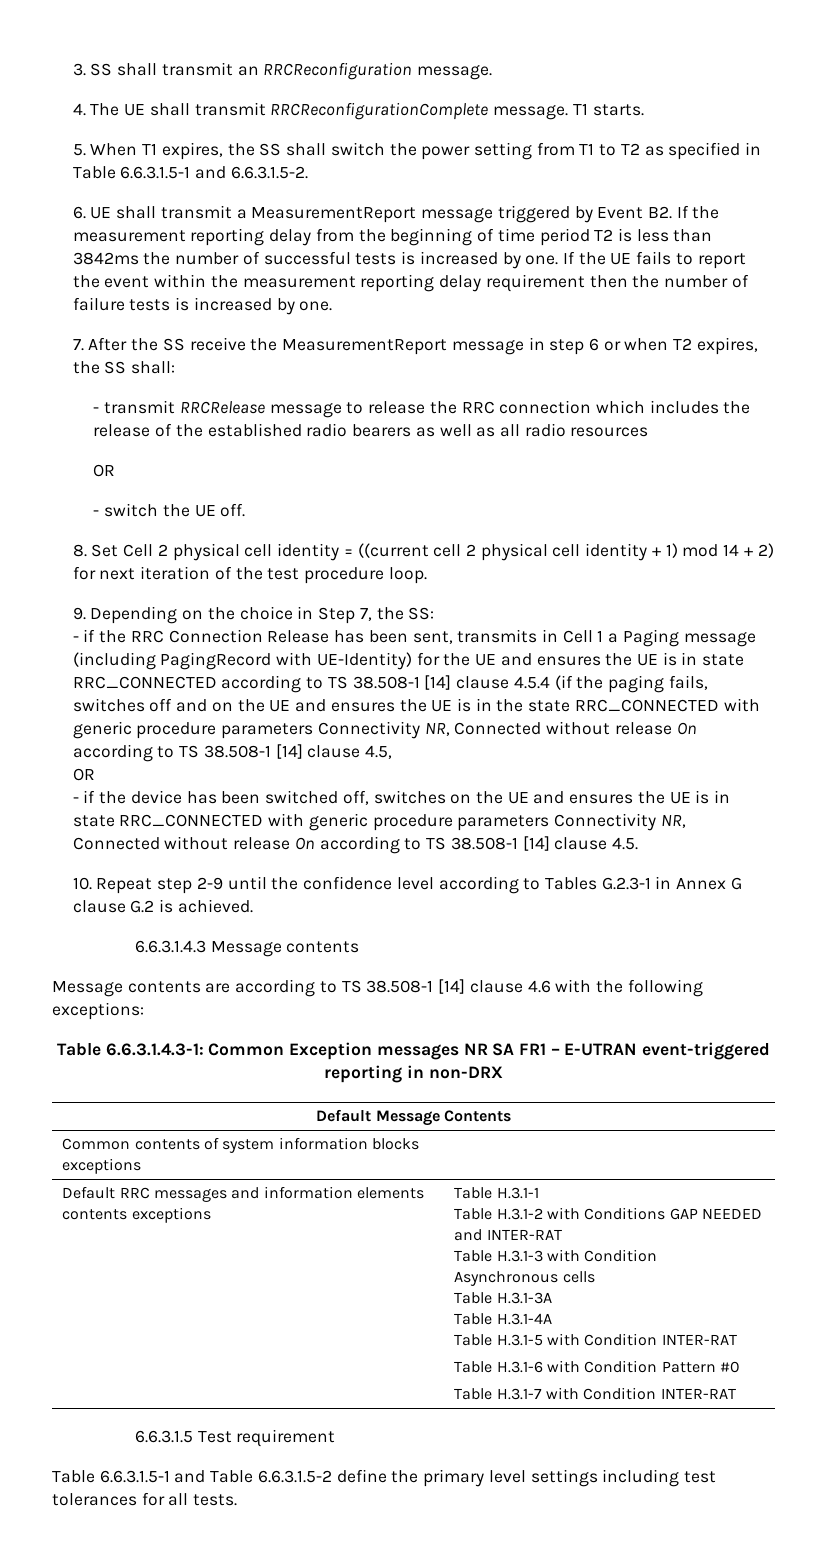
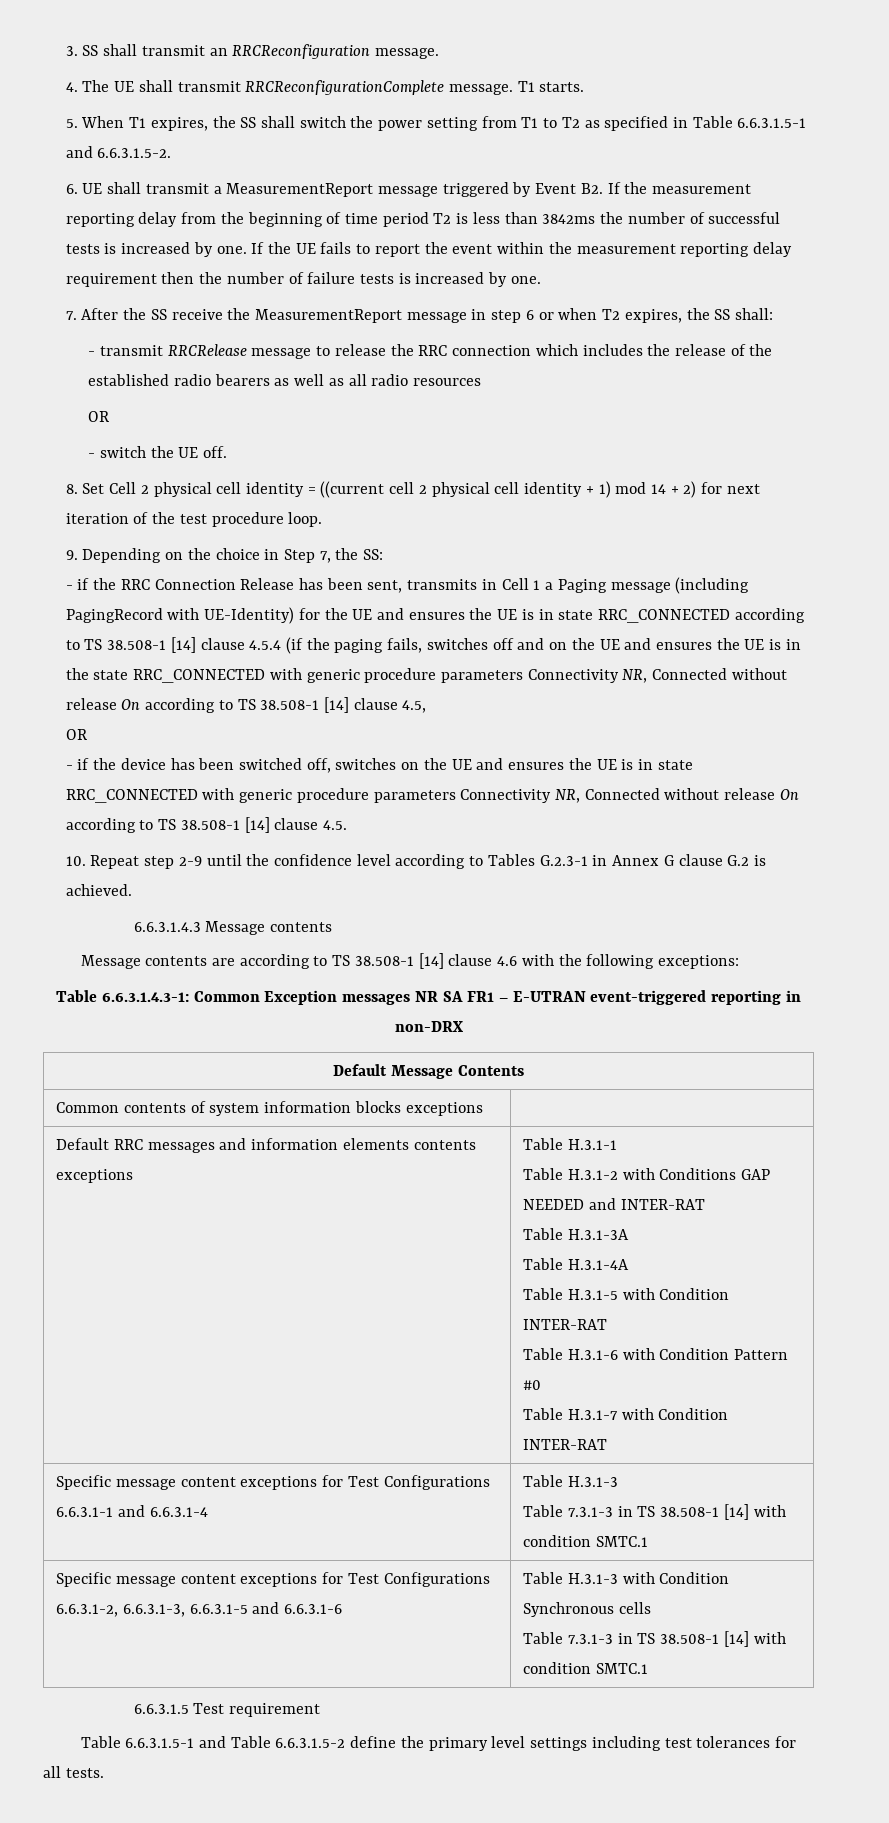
[454,1249,658,1262] [454,1271,595,1286] // Table H.3.1-3 with Condition Asynchronous cells -> (705, 1204) none
(736, 1393) none -> [56,1475,490,1490] [56,1505,208,1517] [523,1475,618,1487] [523,1504,786,1520] [523,1535,648,1547] [56,1572,490,1587] [56,1602,343,1617] [523,1572,730,1584] [523,1602,651,1617] [523,1631,786,1647] [523,1662,648,1674] // Specific message content exceptions for Test Configurations 6.6.3.1-1 and 6.6.3.1-4 | Table H.3.1-3 // Table 7.3.1-3 in TS 38.508-1 [14] with condition SMTC.1 // Specific message content exceptions for Test Configurations 6.6.3.1-2, 6.6.3.1-3, 6.6.3.1-5 and 6.6.3.1-6 | Table H.3.1-3 with Condition Synchronous cells // Table 7.3.1-3 in TS 38.508-1 [14] with condition SMTC.1

